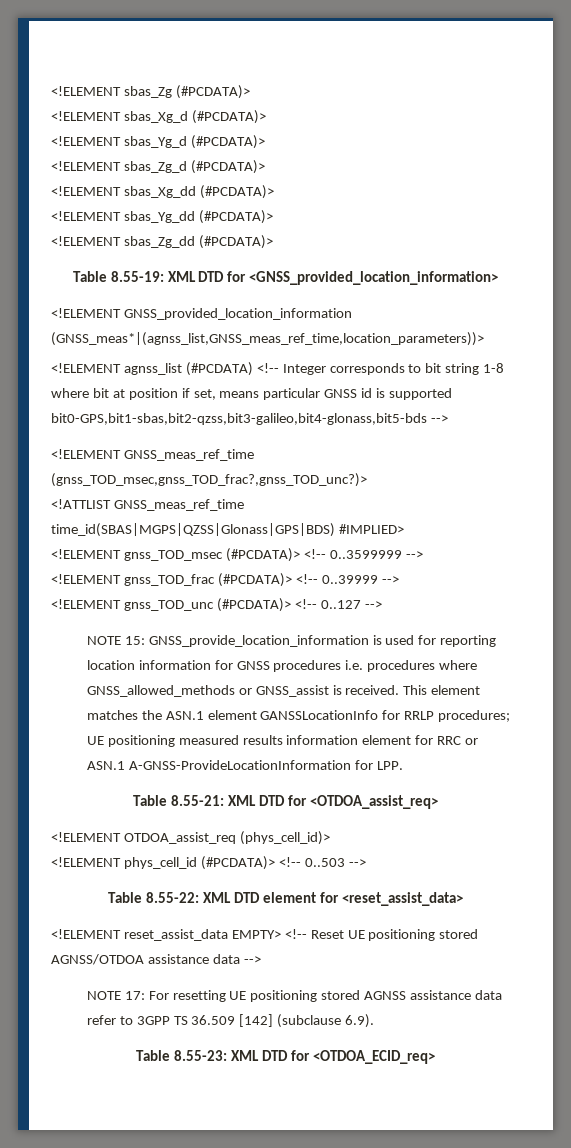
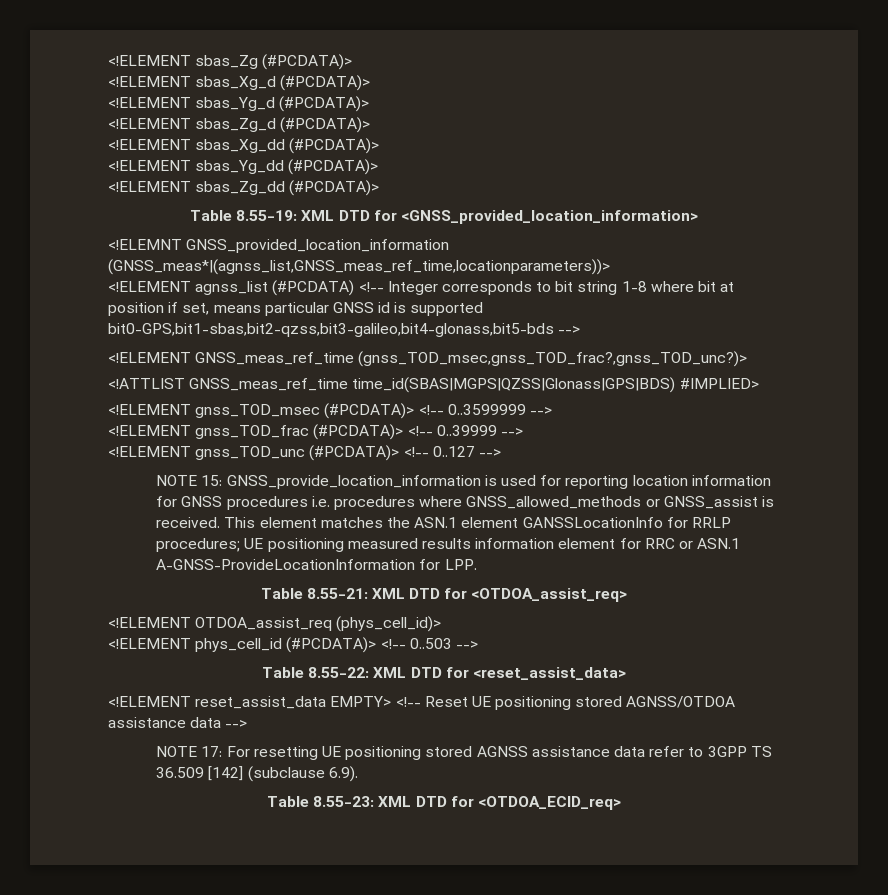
[51,308,352,320] [51,332,484,346] <!ELEMENT GNSS_provided_location_information (GNSS_meas*|(agnss_list,GNSS_meas_ref_time,location_parameters))> -> [108,239,450,253] [108,259,610,275] <!ELEMNT GNSS_provided_location_information (GNSS_meas*|(agnss_list,GNSS_meas_ref_time,locationparameters))>
[262,892,316,903] element -> (442, 672) none

